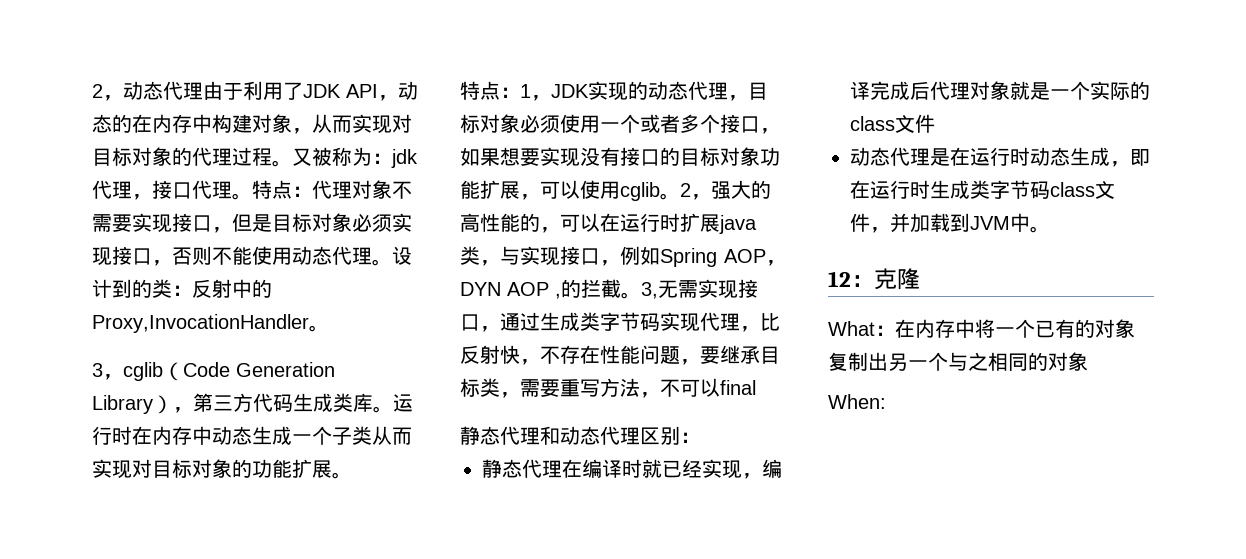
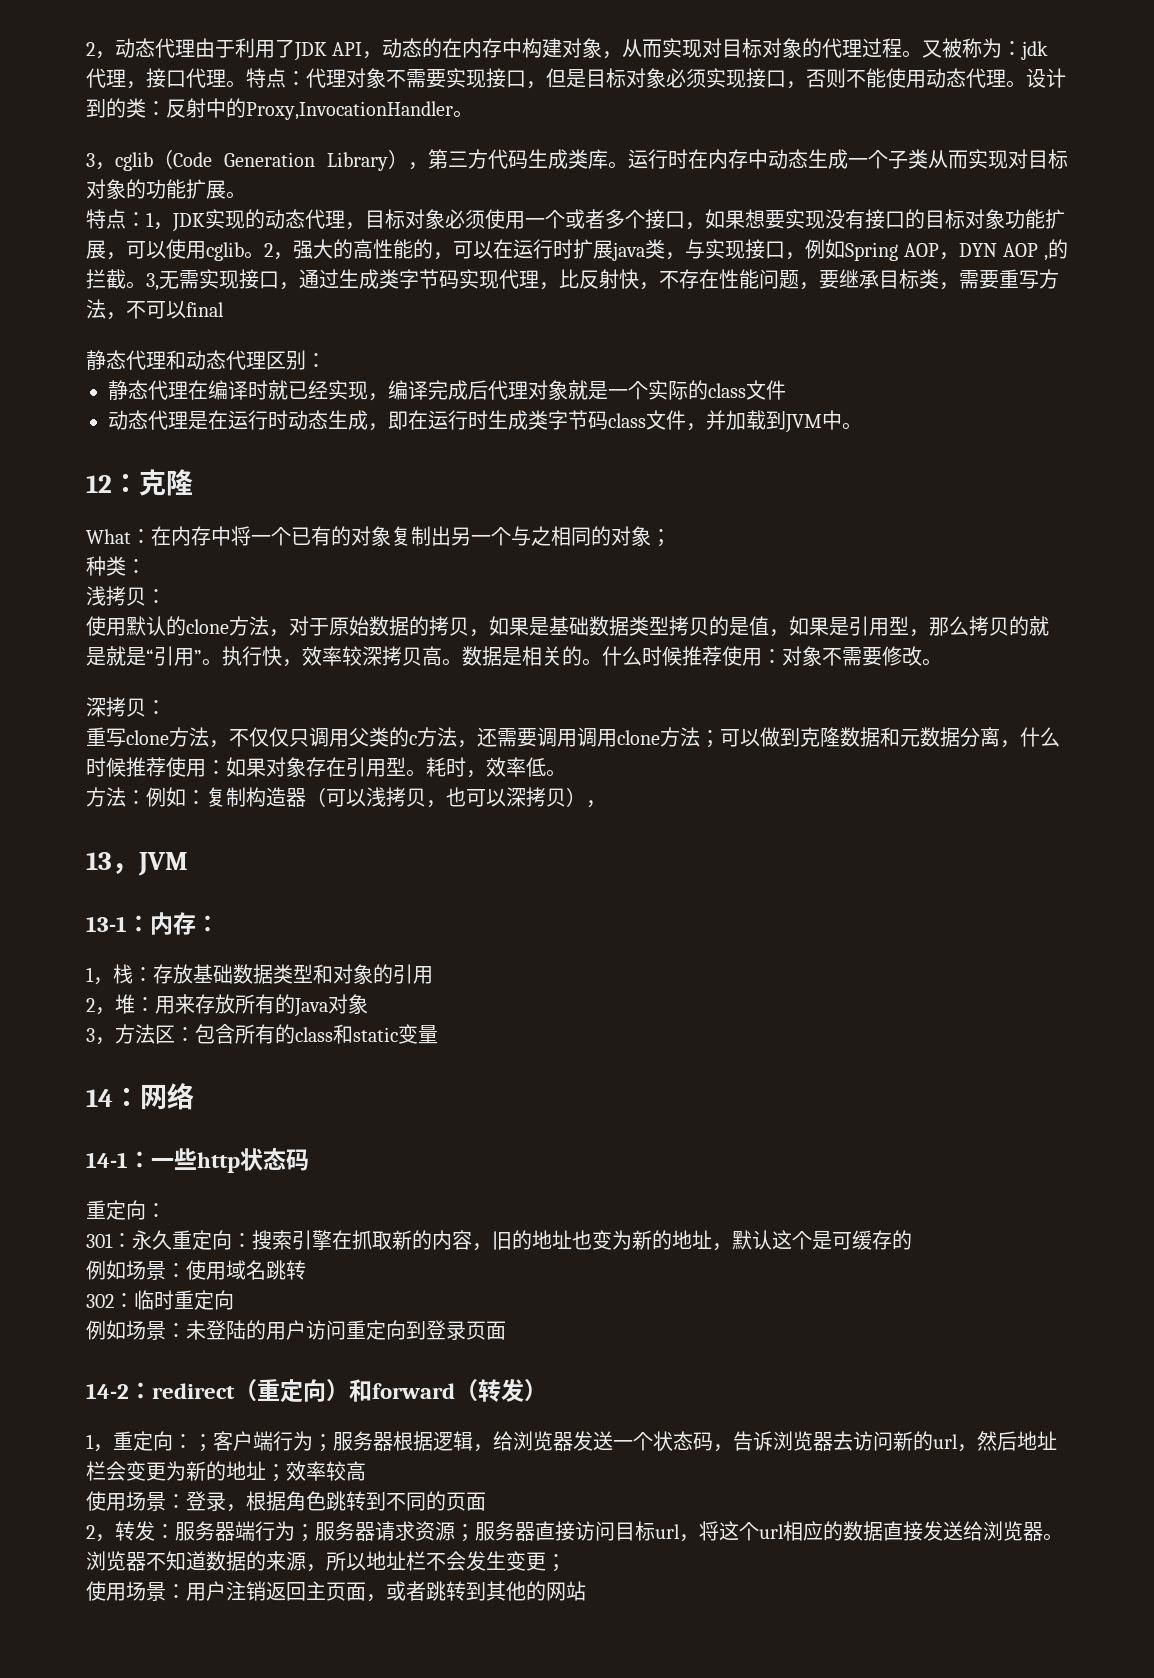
[828,394,886,409] // When: -> [651,529,671,547] [86,556,146,576] [86,586,166,606] [86,616,1049,637] [86,646,942,667] [86,697,166,717] [86,727,1060,748] [86,757,566,778] [86,787,606,808] [86,852,188,876] [86,912,219,935] [86,964,433,985] [86,994,368,1017] [86,1024,438,1045] [86,1083,194,1110] [86,1148,309,1173] [86,1200,166,1220] [86,1230,912,1251] [86,1260,306,1280] [86,1290,234,1310] [86,1320,506,1340] [86,1379,547,1403] [86,1431,1057,1452] [86,1461,366,1482] [86,1491,486,1512] [86,1521,1063,1542] [86,1551,566,1572] [86,1581,586,1602] ； // 种类： // 浅拷贝： // 使用默认的clone方法，对于原始数据的拷贝，如果是基础数据类型拷贝的是值，如果是引用型，那么拷贝的就是就是“引用”。执行快，效率较深拷贝高。数据是相关的。什么时候推荐使用：对象不需要修改。 // 深拷贝： // 重写clone方法，不仅仅只调用父类的c方法，还需要调用调用clone方法；可以做到克隆数据和元数据分离，什么时候推荐使用：如果对象存在引用型。耗时，效率低。 // 方法：例如：复制构造器（可以浅拷贝，也可以深拷贝）， // 13，JVM // 13-1：内存： // 1，栈：存放基础数据类型和对象的引用 // 2，堆：用来存放所有的Java对象 // 3，方法区：包含所有的class和static变量 // 14：网络 // 14-1：一些http状态码 // 重定向： // 301：永久重定向：搜索引擎在抓取新的内容，旧的地址也变为新的地址，默认这个是可缓存的 // 例如场景：使用域名跳转 // 302：临时重定向 // 例如场景：未登陆的用户访问重定向到登录页面 // 14-2：redirect（重定向）和forward（转发） // 1，重定向：；客户端行为；服务器根据逻辑，给浏览器发送一个状态码，告诉浏览器去访问新的url，然后地址栏会变更为新的地址；效率较高 // 使用场景：登录，根据角色跳转到不同的页面 // 2，转发：服务器端行为；服务器请求资源；服务器直接访问目标url，将这个url相应的数据直接发送给浏览器。浏览器不知道数据的来源，所以地址栏不会发生变更； // 使用场景：用户注销返回主页面，或者跳转到其他的网站

